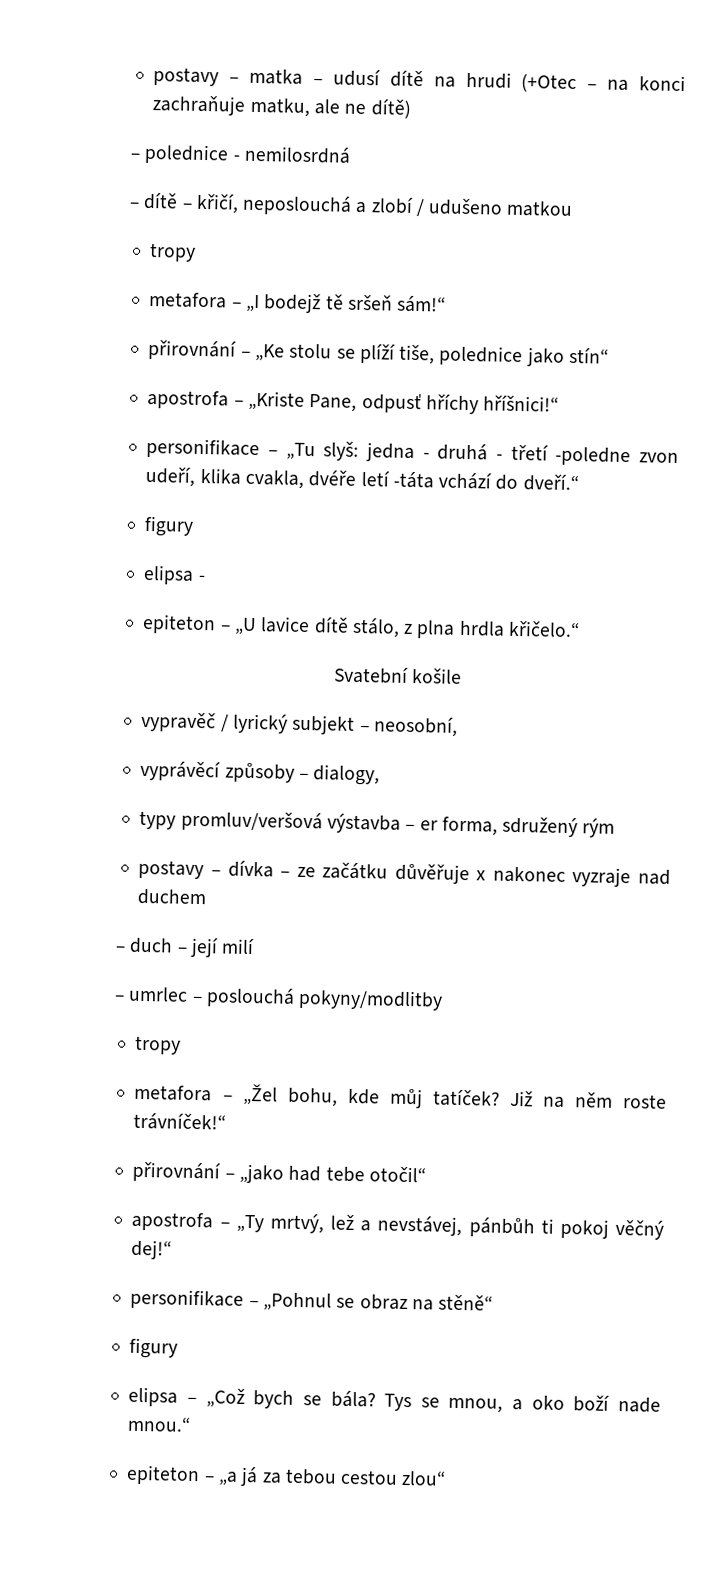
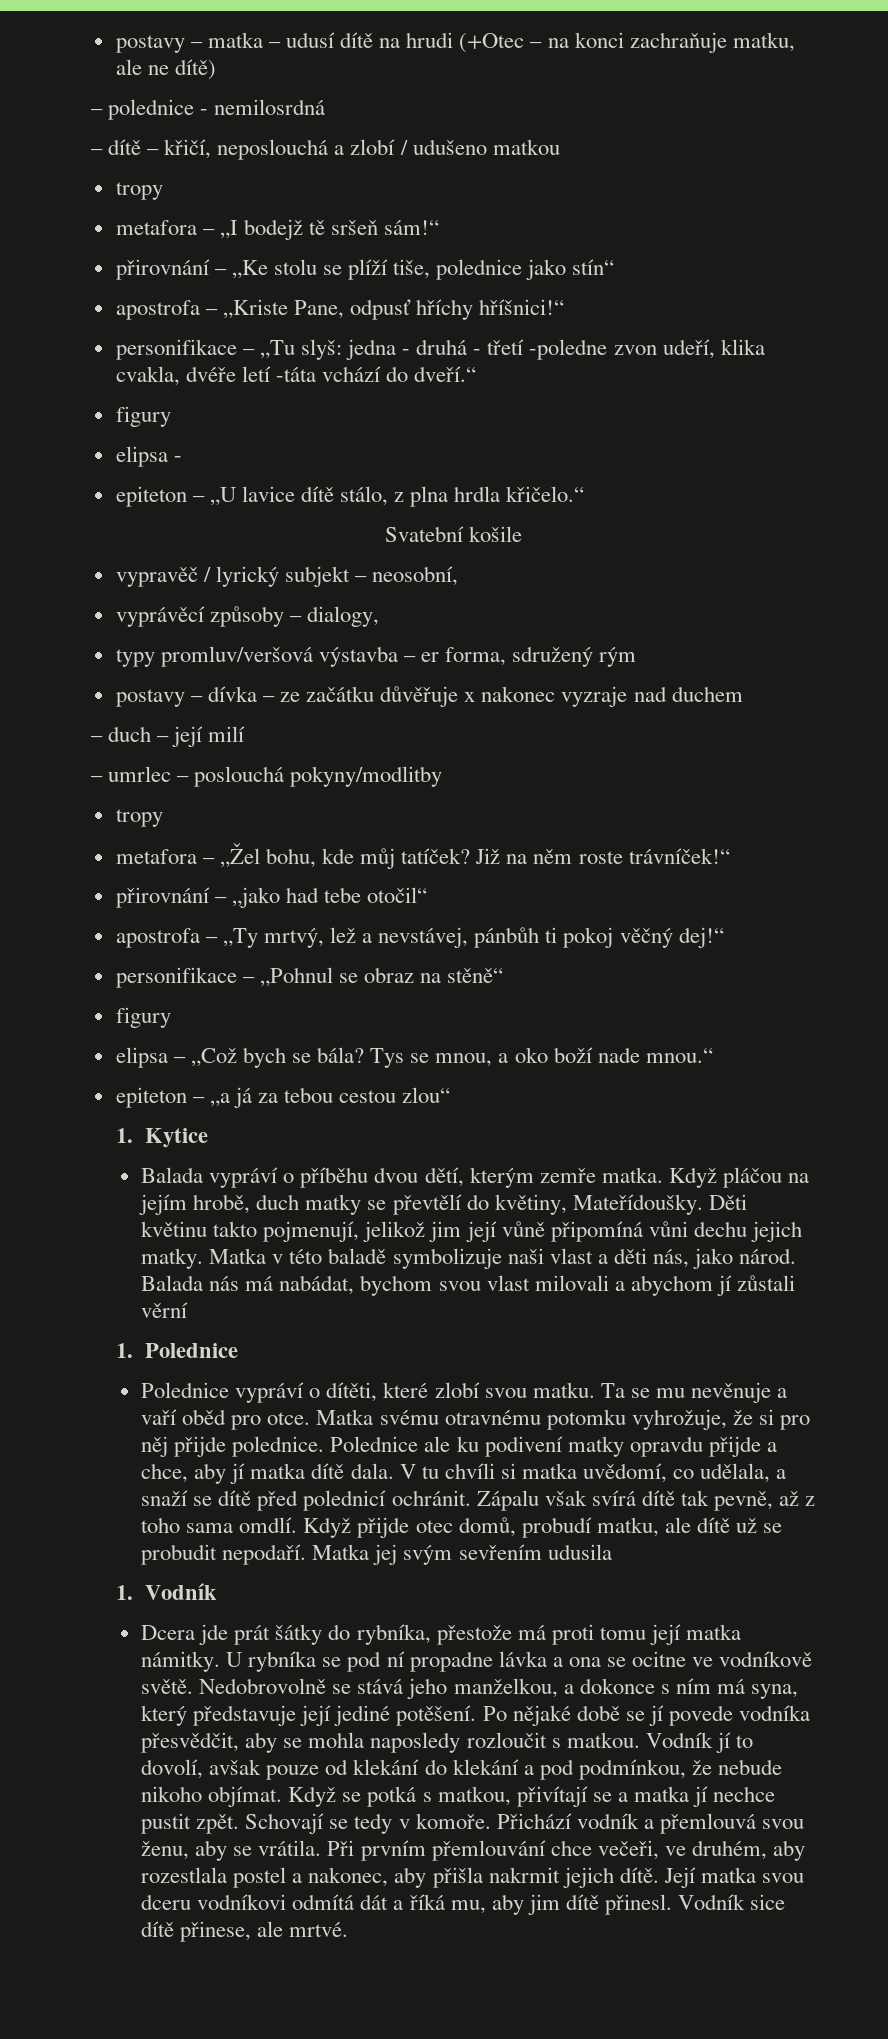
(447, 1477) none -> [116,1128,208,1148] [141,1167,809,1188] [139,1194,747,1215] [141,1221,802,1242] [141,1248,797,1269] [141,1275,795,1296] [141,1302,189,1318] [116,1343,238,1358] [141,1382,788,1403] [141,1409,810,1430] [141,1436,777,1457] [141,1463,787,1484] [141,1490,816,1511] [141,1517,783,1538] [141,1544,612,1565] [116,1583,217,1600] [141,1624,741,1645] [141,1651,813,1672] [141,1678,798,1699] [141,1705,810,1726] [141,1732,753,1753] [141,1759,782,1780] [141,1786,776,1807] [141,1813,804,1834] [141,1840,805,1861] [141,1867,804,1888] [141,1894,786,1915] [141,1921,349,1942] // 1. Kytice // Balada vypráví o příběhu dvou dětí, kterým zemře matka. Když pláčou na jejím hrobě, duch matky se převtělí do květiny, Mateřídoušky. Děti květinu takto pojmenují, jelikož jim její vůně připomíná vůni dechu jejich matky. Matka v této baladě symbolizuje naši vlast a děti nás, jako národ. Balada nás má nabádat, bychom svou vlast milovali a abychom jí zůstali věrní // 1. Polednice // Polednice vypráví o dítěti, které zlobí svou matku. Ta se mu nevěnuje a vaří oběd pro otce. Matka svému otravnému potomku vyhrožuje, že si pro něj přijde polednice. Polednice ale ku podivení matky opravdu přijde a chce, aby jí matka dítě dala. V tu chvíli si matka uvědomí, co udělala, a snaží se dítě před polednicí ochránit. Zápalu však svírá dítě tak pevně, až z toho sama omdlí. Když přijde otec domů, probudí matku, ale dítě už se probudit nepodaří. Matka jej svým sevřením udusila // 1. Vodník // Dcera jde prát šátky do rybníka, přestože má proti tomu její matka námitky. U rybníka se pod ní propadne lávka a ona se ocitne ve vodníkově světě. Nedobrovolně se stává jeho manželkou, a dokonce s ním má syna, který představuje její jediné potěšení. Po nějaké době se jí povede vodníka přesvědčit, aby se mohla naposledy rozloučit s matkou. Vodník jí to dovolí, avšak pouze od klekání do klekání a pod podmínkou, že nebude nikoho objímat. Když se potká s matkou, přivítají se a matka jí nechce pustit zpět. Schovají se tedy v komoře. Přichází vodník a přemlouvá svou ženu, aby se vrátila. Při prvním přemlouvání chce večeři, ve druhém, aby rozestlala postel a nakonec, aby přišla nakrmit jejich dítě. Její matka svou dceru vodníkovi odmítá dát a říká mu, aby jim dítě přinesl. Vodník sice dítě přinese, ale mrtvé.

